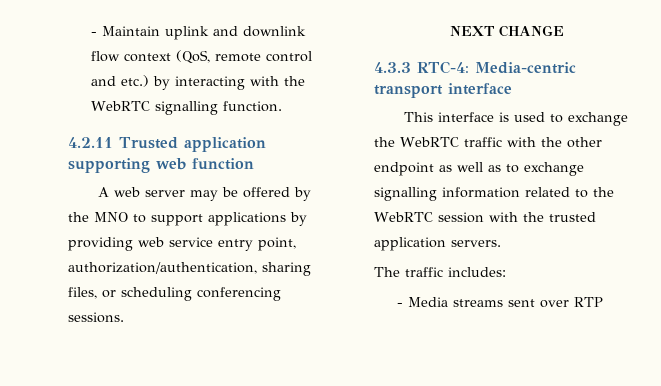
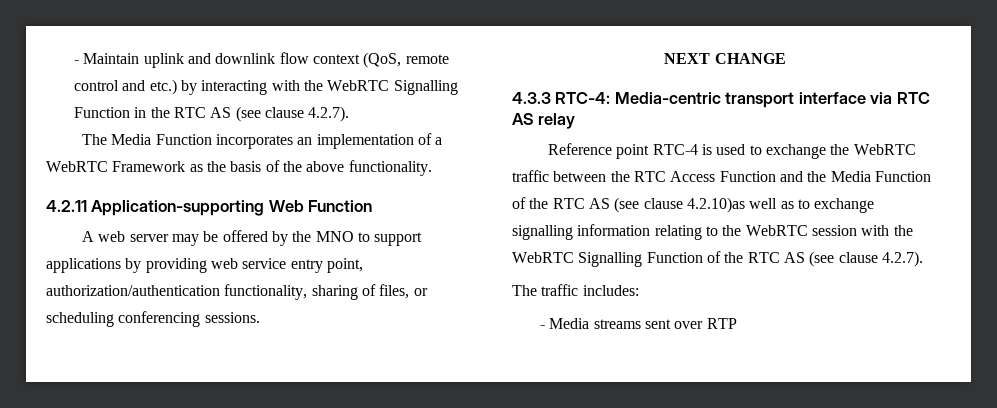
[154,101,282,115] [68,137,266,152] [68,158,254,173] signalling function. // 4.2.11 Trusted application supporting web function -> [393,80,458,95] [74,106,350,122] [81,133,443,149] [46,160,432,176] [46,200,373,216] Signalling Function in the RTC AS (see clause 4.2.7). // The Media Function incorporates an implementation of a WebRTC Framework as the basis of the above functionality. // 4.2.11 Application-supporting Web Function
[68,262,311,276] authorization/authentication, sharing -> [46,284,376,300] authorization/authentication functionality, sharing of
[403,112,494,122] // This interface -> [870,92,930,104] [512,113,576,129] [547,143,698,159] via RTC AS relay // Reference point RTC-4
[506,137,602,148] [374,162,452,176] with the other endpoint as -> [553,171,931,182] [512,197,745,213] between the RTC Access Function and the Media Function of the RTC AS (see clause 4.2.10)as
[525,187,570,197] related -> [654,225,702,240] relating
[548,212,596,222] [374,237,501,251] trusted application servers. -> [512,251,923,267] WebRTC Signalling Function of the RTC AS (see clause 4.2.7).

